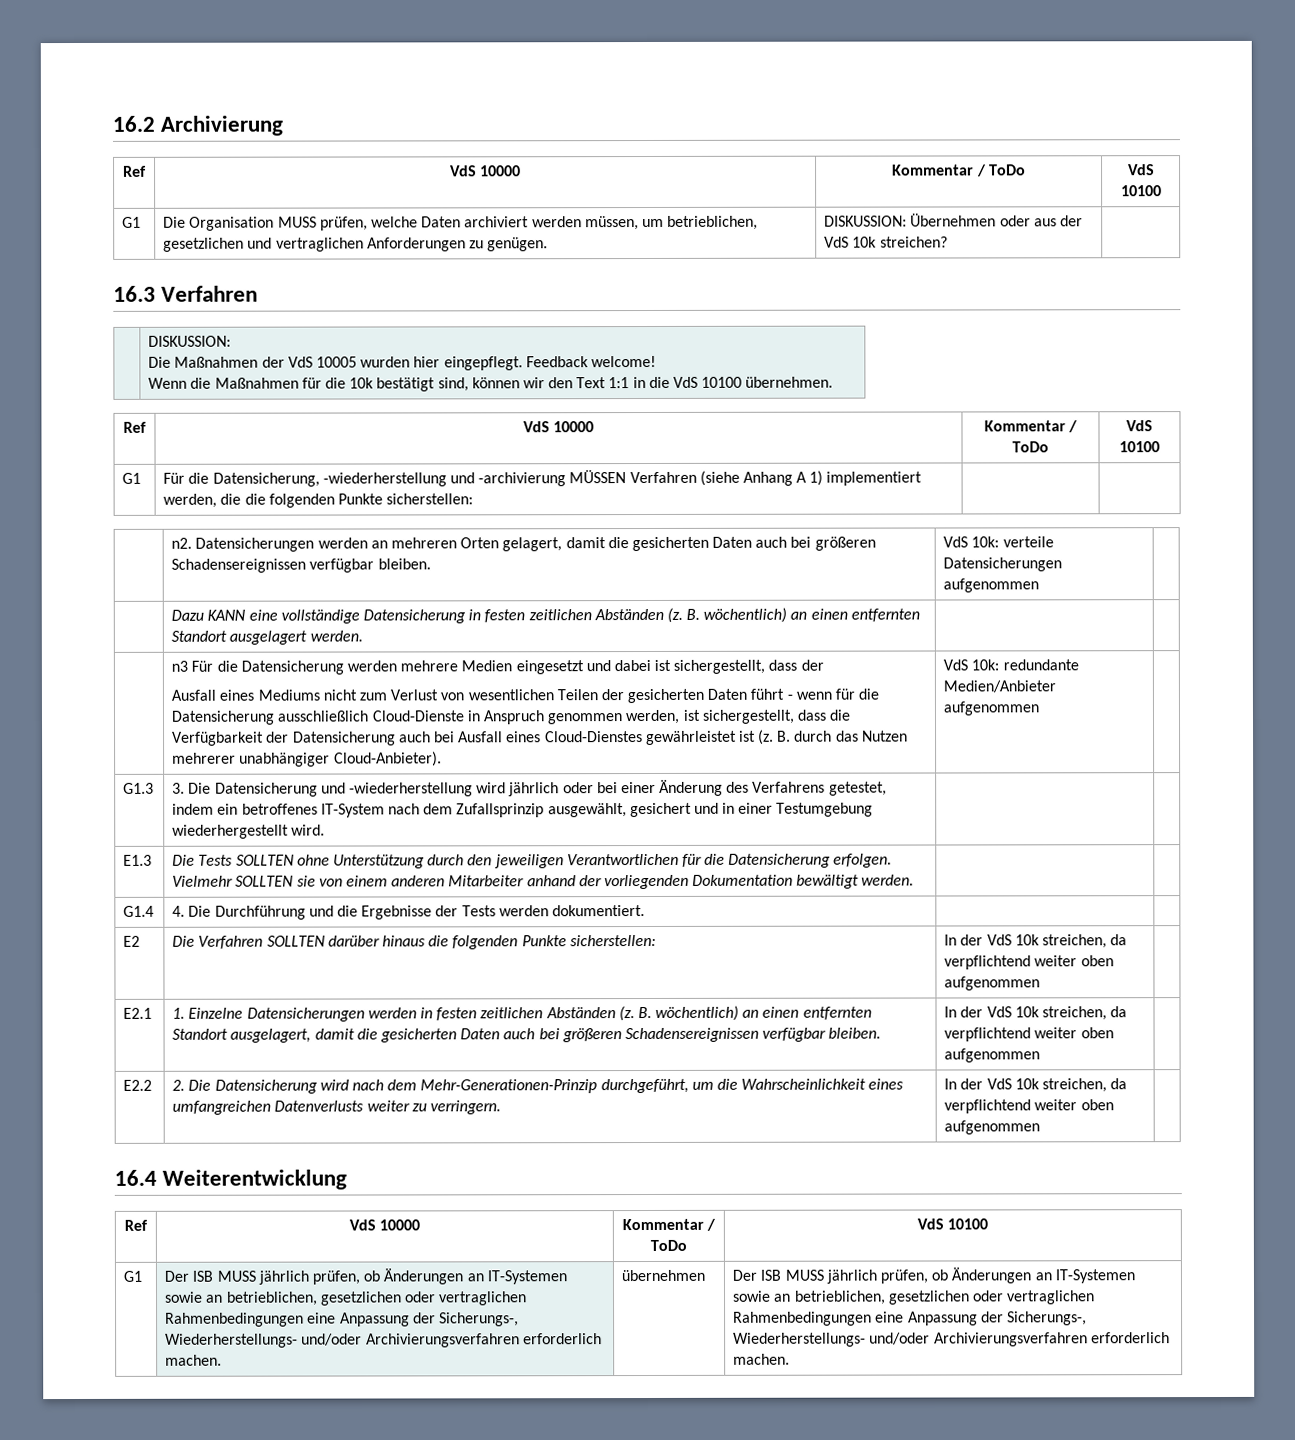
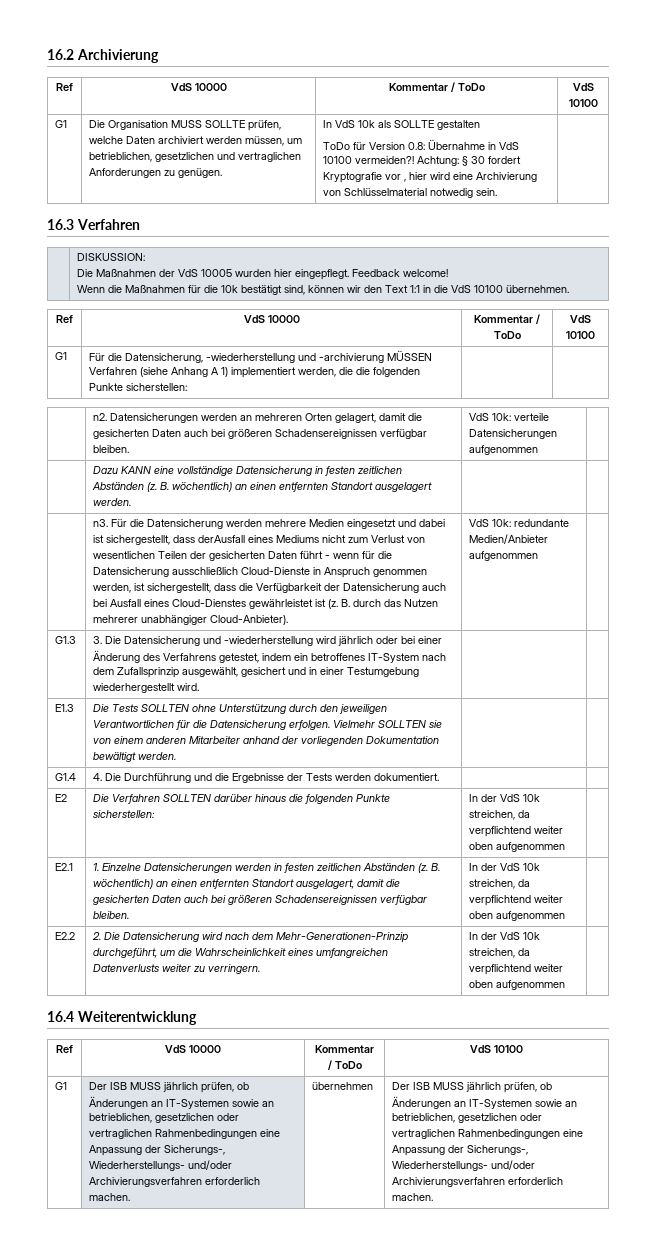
(317, 222) none -> [205,120,246,128] SOLLTE
[824,213,1083,227] [824,236,948,248] DISKUSSION: Übernehmen oder aus der VdS 10k streichen? -> [323,120,481,130] [323,139,520,150] [323,156,522,166] [323,172,538,183] [323,188,498,198] In VdS 10k als SOLLTE gestalten // ToDo für Version 0.8: Übernahme in VdS 10100 vermeiden?! Achtung: § 30 fordert Kryptografie vor , hier wird eine Archivierung von Schlüsselmaterial notwedig sein.
[171,660,189,672] n3 -> [93,519,109,527] n3.
[800,659,824,671] [171,689,217,701] der // Ausfall -> [198,535,246,543] derAusfall

